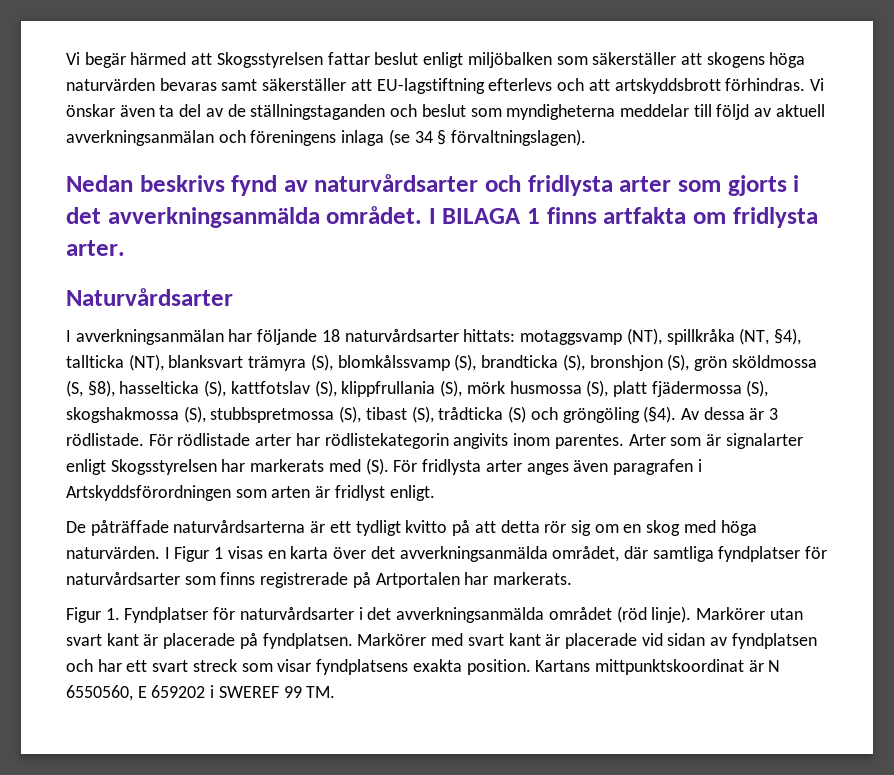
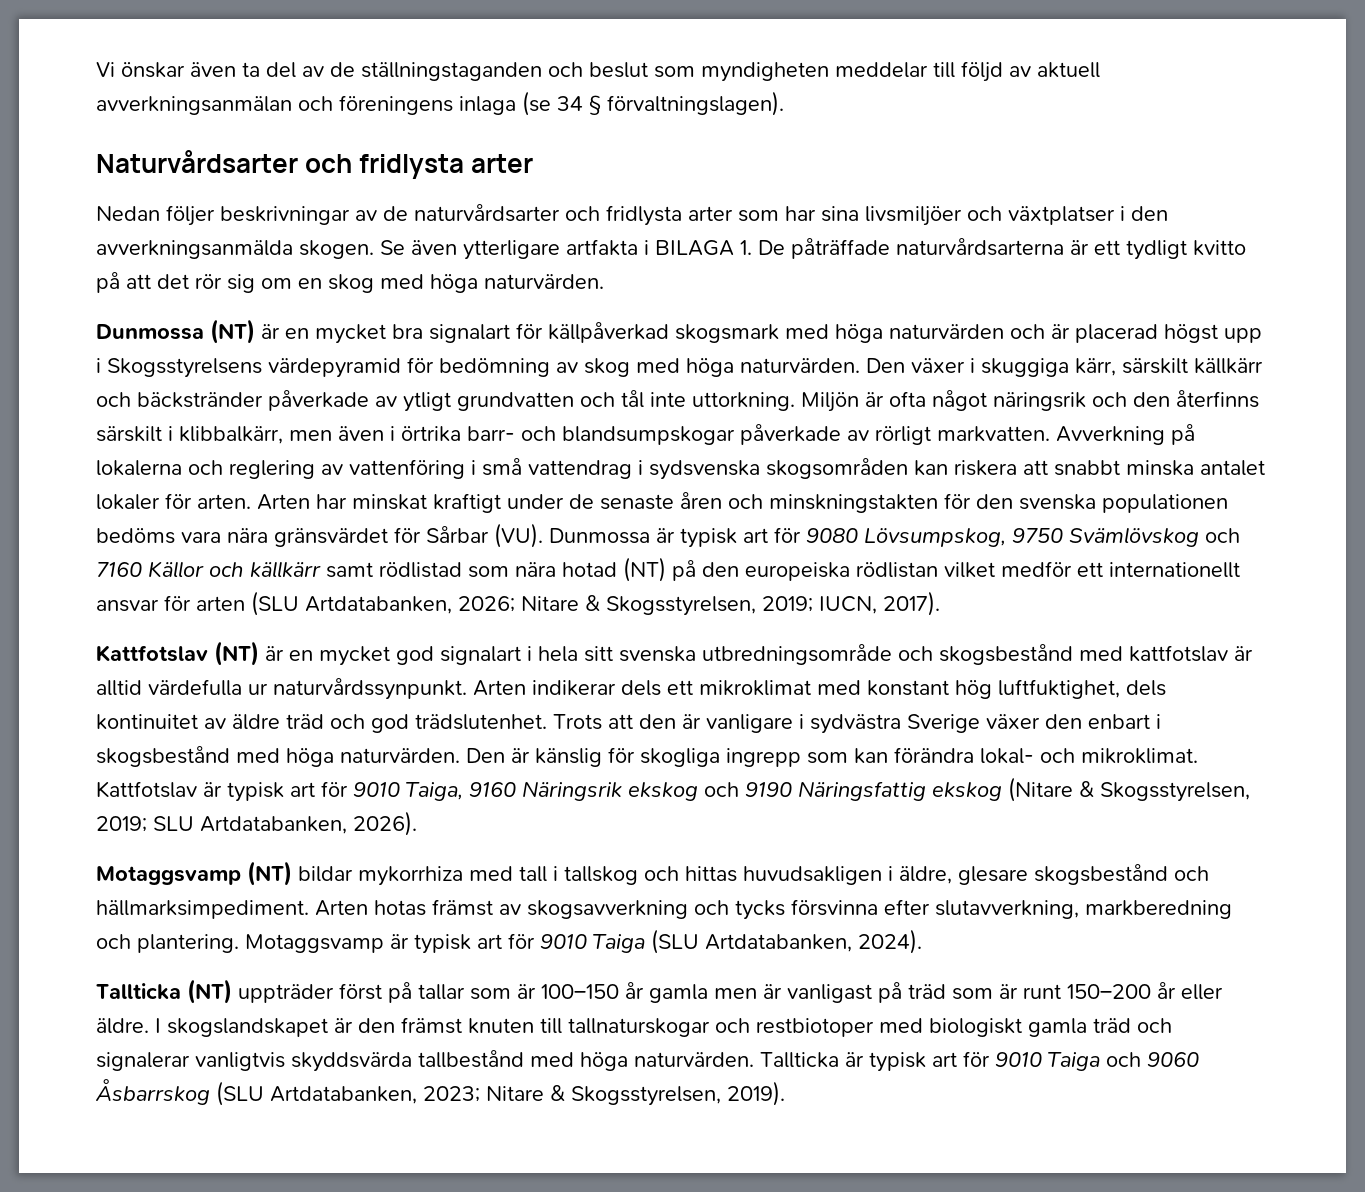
[66,52,806,68] [66,78,824,94] Vi begär härmed att Skogsstyrelsen fattar beslut enligt miljöbalken som säkerställer att skogens höga naturvärden bevaras samt säkerställer att EU-lagstiftning efterlevs och att artskyddsbrott förhindras. Vi -> [96,62,115,77] Vi
[506,104,616,120] myndigheterna -> [701,62,829,82] myndigheten
[66,175,308,196] Nedan beskrivs fynd av -> [96,150,534,179] [96,205,408,226] Naturvårdsarter och fridlysta arter // Nedan följer beskrivningar av de
[727,175,800,196] [66,206,818,228] [66,240,125,256] [66,288,233,306] [66,328,801,345] [66,354,817,371] [66,380,769,397] [66,406,779,423] [66,433,803,449] [66,458,702,475] [66,485,435,501] gjorts i det avverkningsanmälda området. I BILAGA 1 finns artfakta om fridlysta arter. // Naturvårdsarter // I avverkningsanmälan har följande 18 naturvårdsarter hittats: motaggsvamp (NT), spillkråka (NT, §4), tallticka (NT), blanksvart trämyra (S), blomkålssvamp (S), brandticka (S), bronshjon (S), grön sköldmossa (S, §8), hasselticka (S), kattfotslav (S), klippfrullania (S), mörk husmossa (S), platt fjädermossa (S), skogshakmossa (S), stubbspretmossa (S), tibast (S), trådticka (S) och gröngöling (§4). Av dessa är 3 rödlistade. För rödlistade arter har rödlistekategorin angivits inom parentes. Arter som är signalarter enligt Skogsstyrelsen har markerats med (S). För fridlysta arter anges även paragrafen i Artskyddsförordningen som arten är fridlyst enligt. // -> [785,206,1168,226] [96,239,752,260] har sina livsmiljöer och växtplatser i den avverkningsanmälda skogen. Se även ytterligare artfakta i BILAGA 1.
[500,520,540,533] detta -> [157,274,189,289] det
[164,546,828,562] [66,572,573,588] [66,606,803,623] [66,633,817,649] [66,659,781,675] [66,685,336,701] I Figur 1 visas en karta över det avverkningsanmälda området, där samtliga fyndplatser för naturvårdsarter som finns registrerade på Artportalen har markerats. // Figur 1. Fyndplatser för naturvårdsarter i det avverkningsanmälda området (röd linje). Markörer utan svart kant är placerade på fyndplatsen. Markörer med svart kant är placerade vid sidan av fyndplatsen och har ett svart streck som visar fyndplatsens exakta position. Kartans mittpunktskoordinat är N 6550560, E 659202 i SWEREF 99 TM. -> [96,319,1262,344] [96,357,1263,378] [96,390,1259,412] [96,424,1195,445] [96,458,1265,480] [96,492,1228,513] [96,523,1240,548] [96,557,1240,582] [96,591,940,616] [96,641,1253,666] [96,678,1166,700] [96,714,1161,734] [96,746,1198,767] [96,777,1250,802] [96,811,417,836] [96,861,1209,886] [96,899,1232,920] [96,929,922,954] [96,979,1223,1004] [96,1017,1172,1037] [96,1050,1199,1072] [95,1079,785,1106] // Dunmossa (NT) är en mycket bra signalart för källpåverkad skogsmark med höga naturvärden och är placerad högst upp i Skogsstyrelsens värdepyramid för bedömning av skog med höga naturvärden. Den växer i skuggiga kärr, särskilt källkärr och bäckstränder påverkade av ytligt grundvatten och tål inte uttorkning. Miljön är ofta något näringsrik och den återfinns särskilt i klibbalkärr, men även i örtrika barr- och blandsumpskogar påverkade av rörligt markvatten. Avverkning på lokalerna och reglering av vattenföring i små vattendrag i sydsvenska skogsområden kan riskera att snabbt minska antalet lokaler för arten. Arten har minskat kraftigt under de senaste åren och minskningstakten för den svenska populationen bedöms vara nära gränsvärdet för Sårbar (VU). Dunmossa är typisk art för 9080 Lövsumpskog, 9750 Svämlövskog och 7160 Källor och källkärr samt rödlistad som nära hotad (NT) på den europeiska rödlistan vilket medför ett internationellt ansvar för arten (SLU Artdatabanken, 2026; Nitare & Skogsstyrelsen, 2019; IUCN, 2017). // Kattfotslav (NT) är en mycket god signalart i hela sitt svenska utbredningsområde och skogsbestånd med kattfotslav är alltid värdefulla ur naturvårdssynpunkt. Arten indikerar dels ett mikroklimat med konstant hög luftfuktighet, dels kontinuitet av äldre träd och god trädslutenhet. Trots att den är vanligare i sydvästra Sverige växer den enbart i skogsbestånd med höga naturvärden. Den är känslig för skogliga ingrepp som kan förändra lokal- och mikroklimat. Kattfotslav är typisk art för 9010 Taiga, 9160 Näringsrik ekskog och 9190 Näringsfattig ekskog (Nitare & Skogsstyrelsen, 2019; SLU Artdatabanken, 2026). // Motaggsvamp (NT) bildar mykorrhiza med tall i tallskog och hittas huvudsakligen i äldre, glesare skogsbestånd och hällmarksimpediment. Arten hotas främst av skogsavverkning och tycks försvinna efter slutavverkning, markberedning och plantering. Motaggsvamp är typisk art för 9010 Taiga (SLU Artdatabanken, 2024). // Tallticka (NT) uppträder först på tallar som är 100–150 år gamla men är vanligast på träd som är runt 150–200 år eller äldre. I skogslandskapet är den främst knuten till tallnaturskogar och restbiotoper med biologiskt gamla träd och signalerar vanligtvis skyddsvärda tallbestånd med höga naturvärden. Tallticka är typisk art för 9010 Taiga och 9060 Åsbarrskog (SLU Artdatabanken, 2023; Nitare & Skogsstyrelsen, 2019).

